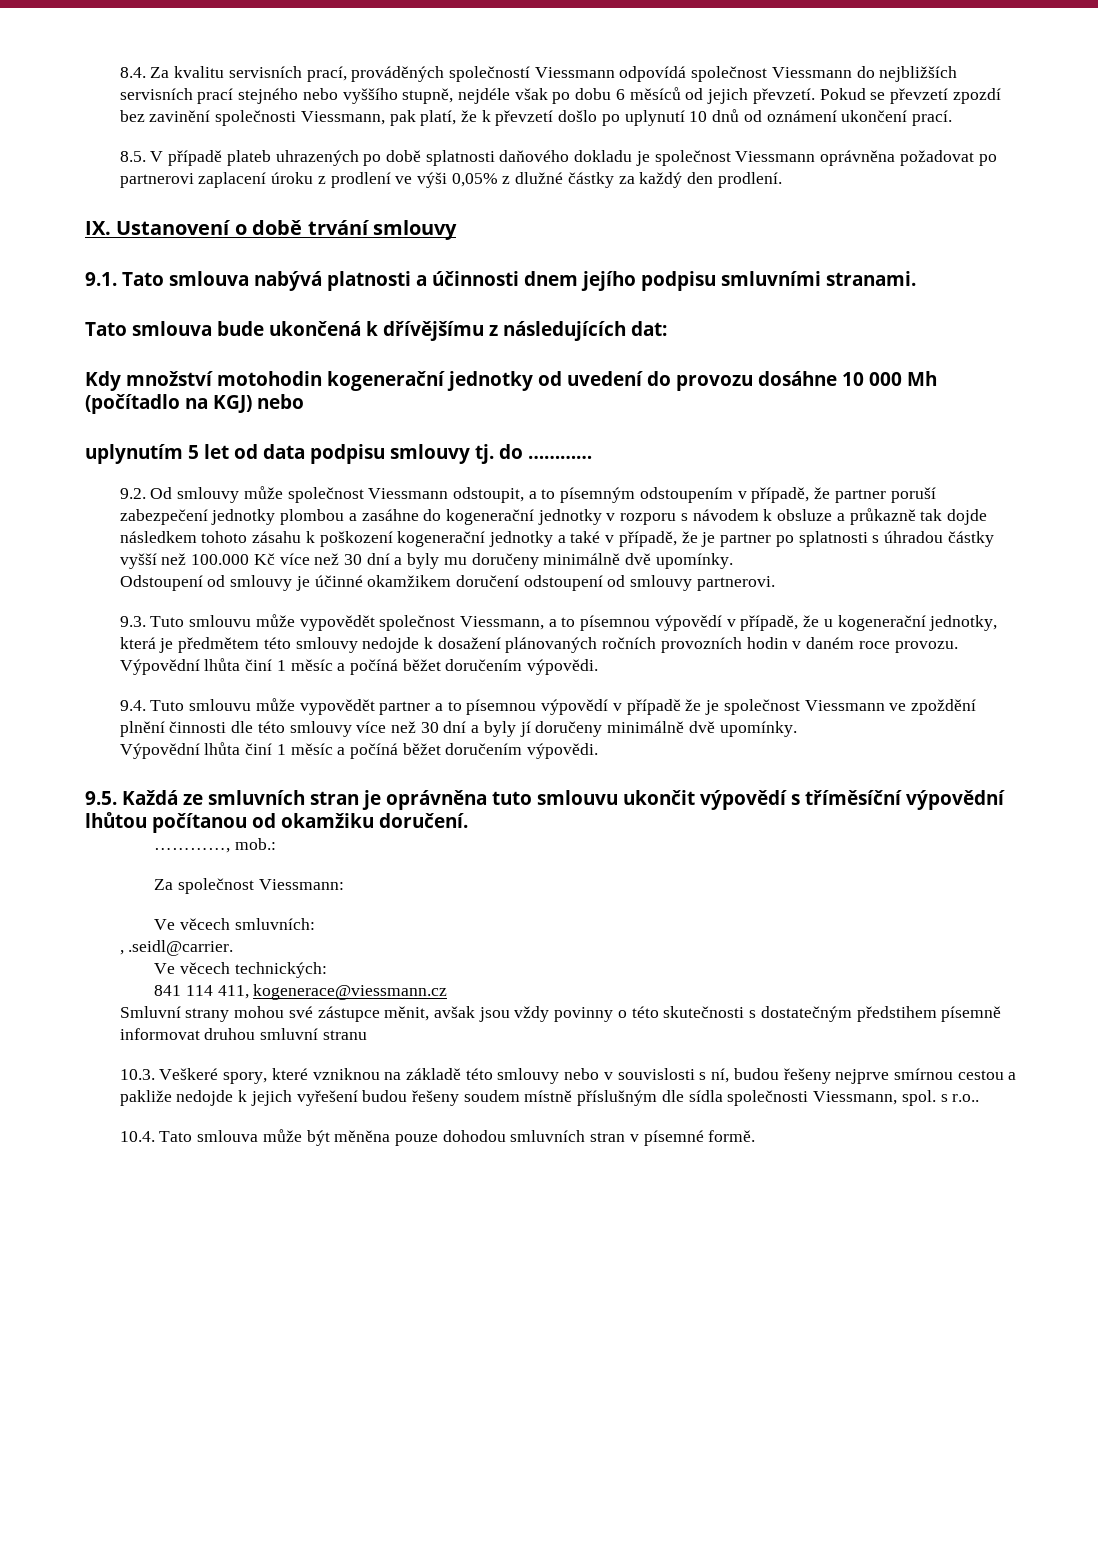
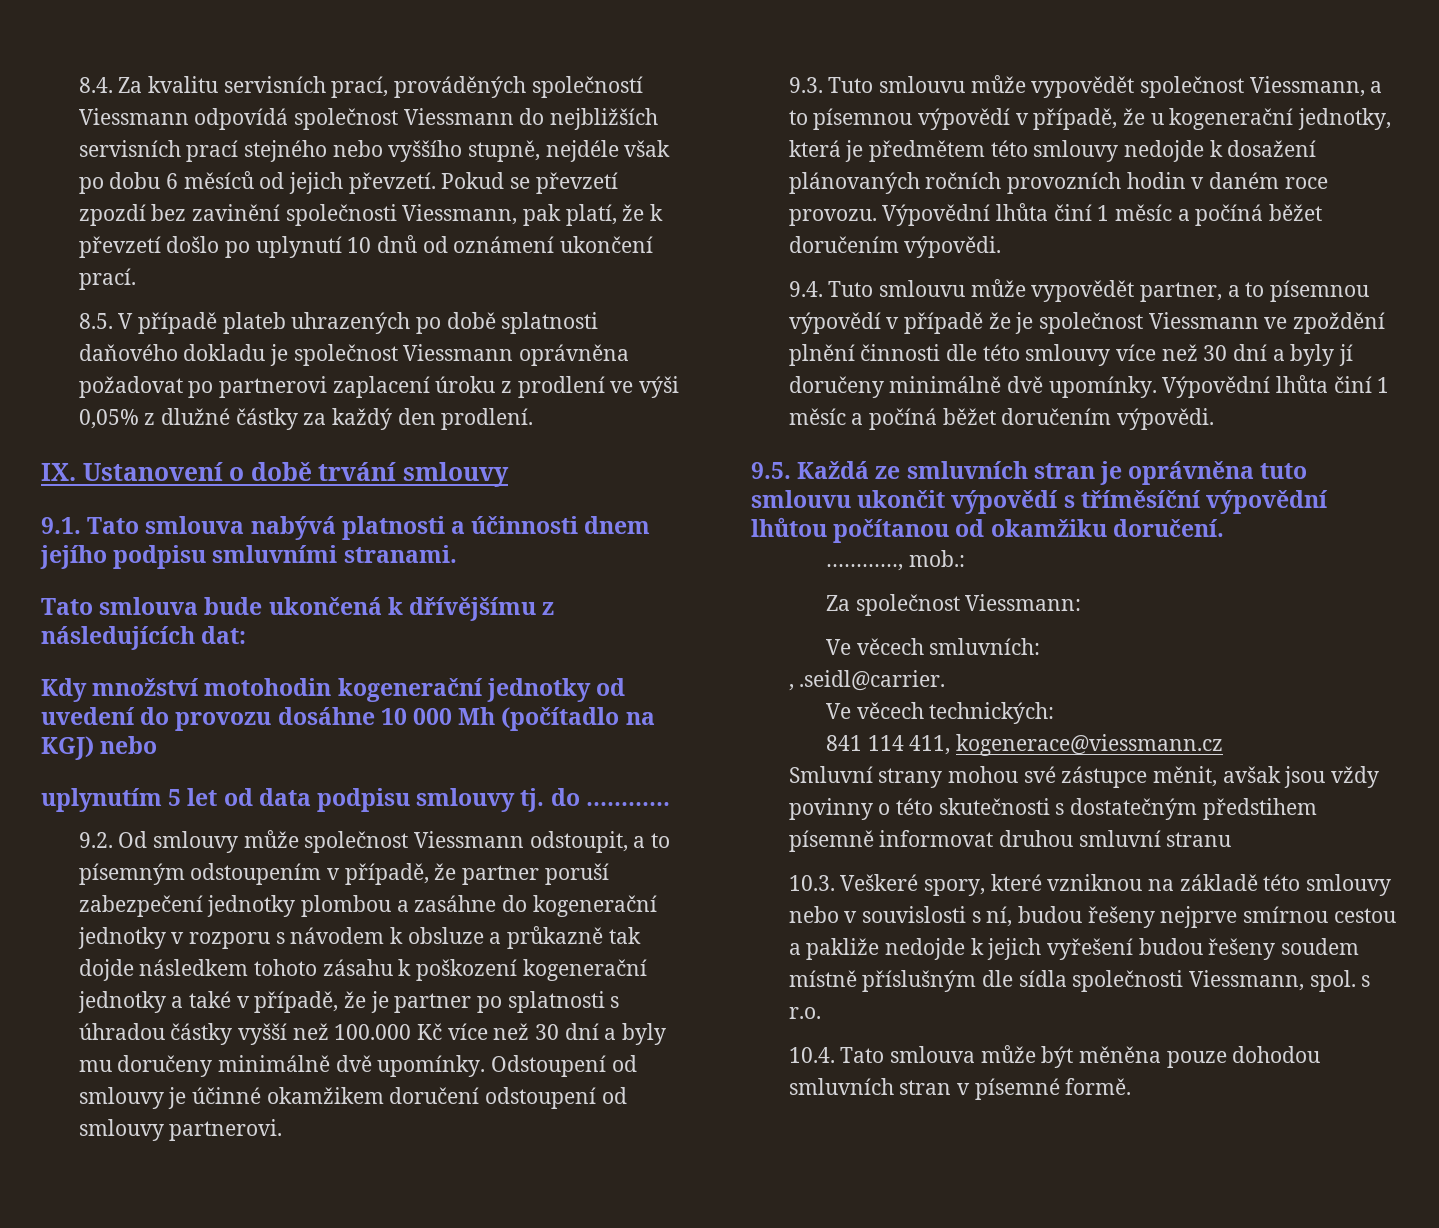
(733, 561) // -> (486, 1066) none
[379,701,431,715] partner -> [1139,282,1222,302] partner,
(797, 729) // -> (1157, 387) none
[952,1094,980,1102] r.o.. -> [788,1007,821,1019] r.o.

